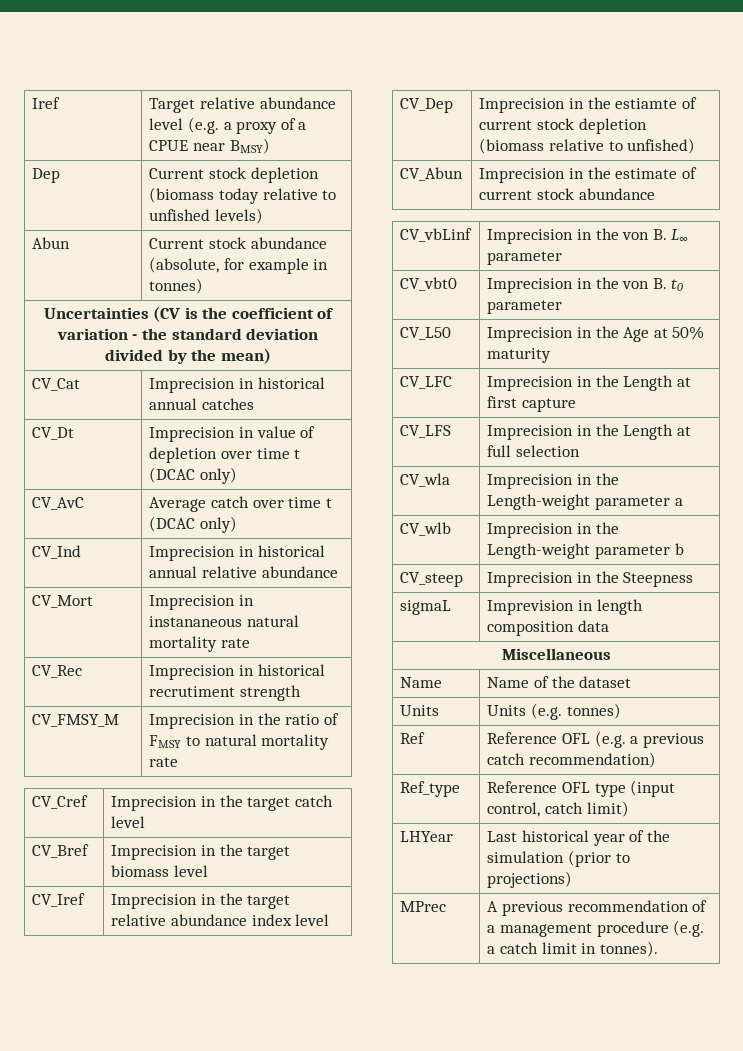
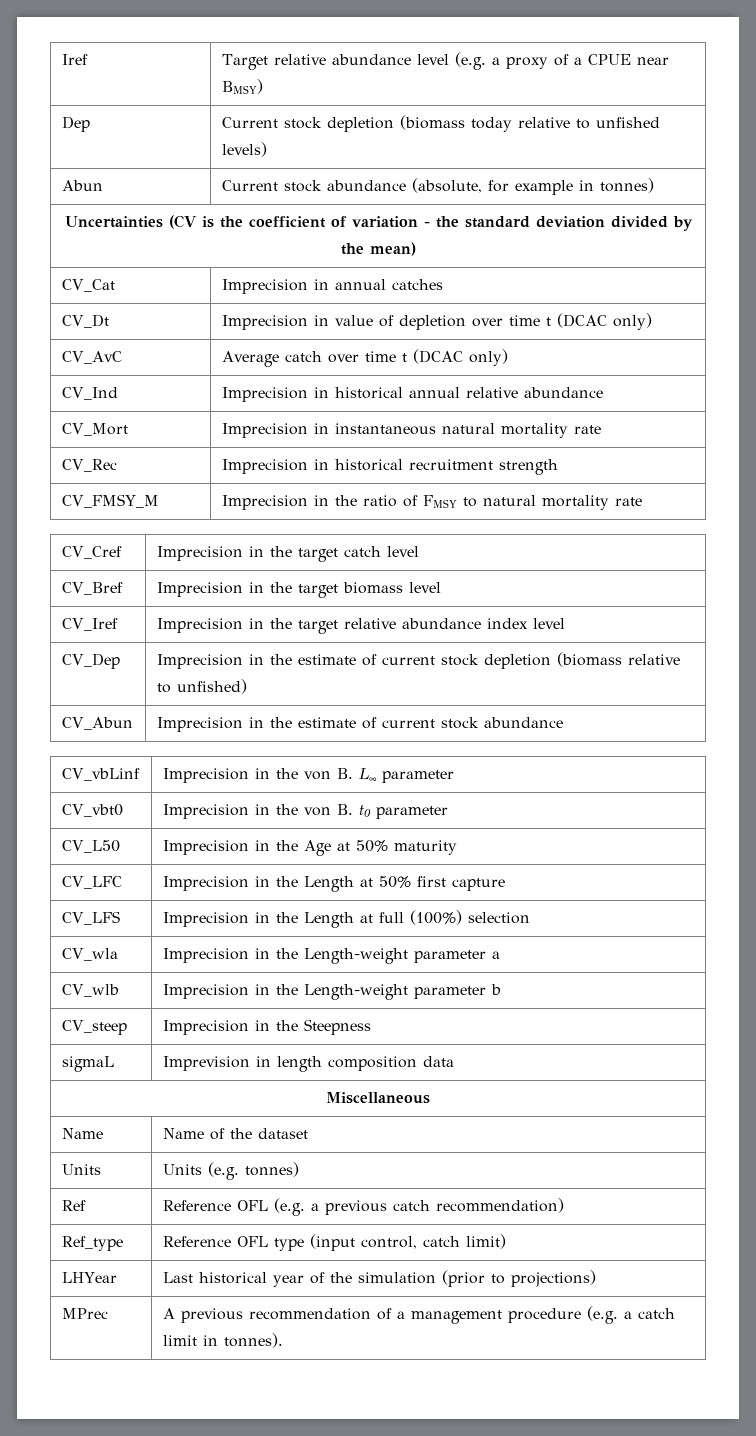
[257,377,325,389] historical -> (329, 284) none
[149,616,243,627] instananeous -> [334,423,436,435] instantaneous
[149,686,236,697] recrutiment -> [408,459,493,470] recruitment
[615,98,678,109] estiamte -> [297,654,356,665] estimate
(691, 382) none -> [378,876,411,888] 50%
(512, 451) none -> [409,910,462,925] (100%)

